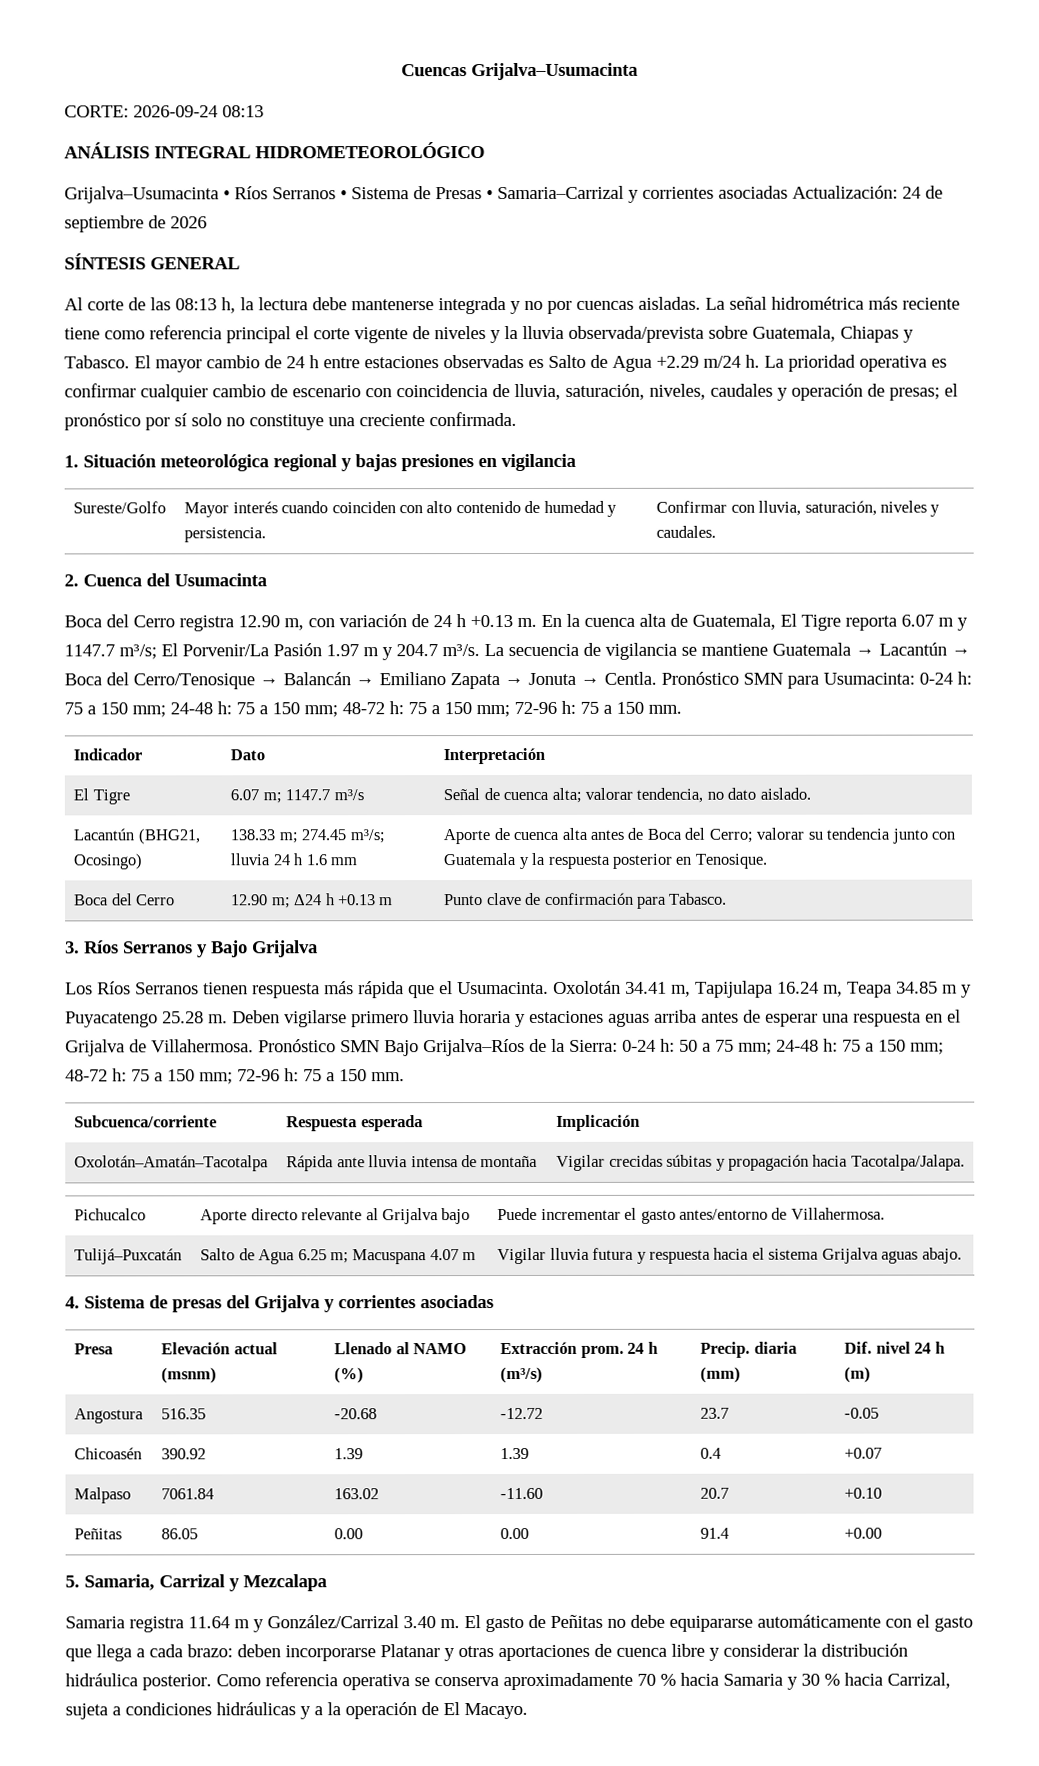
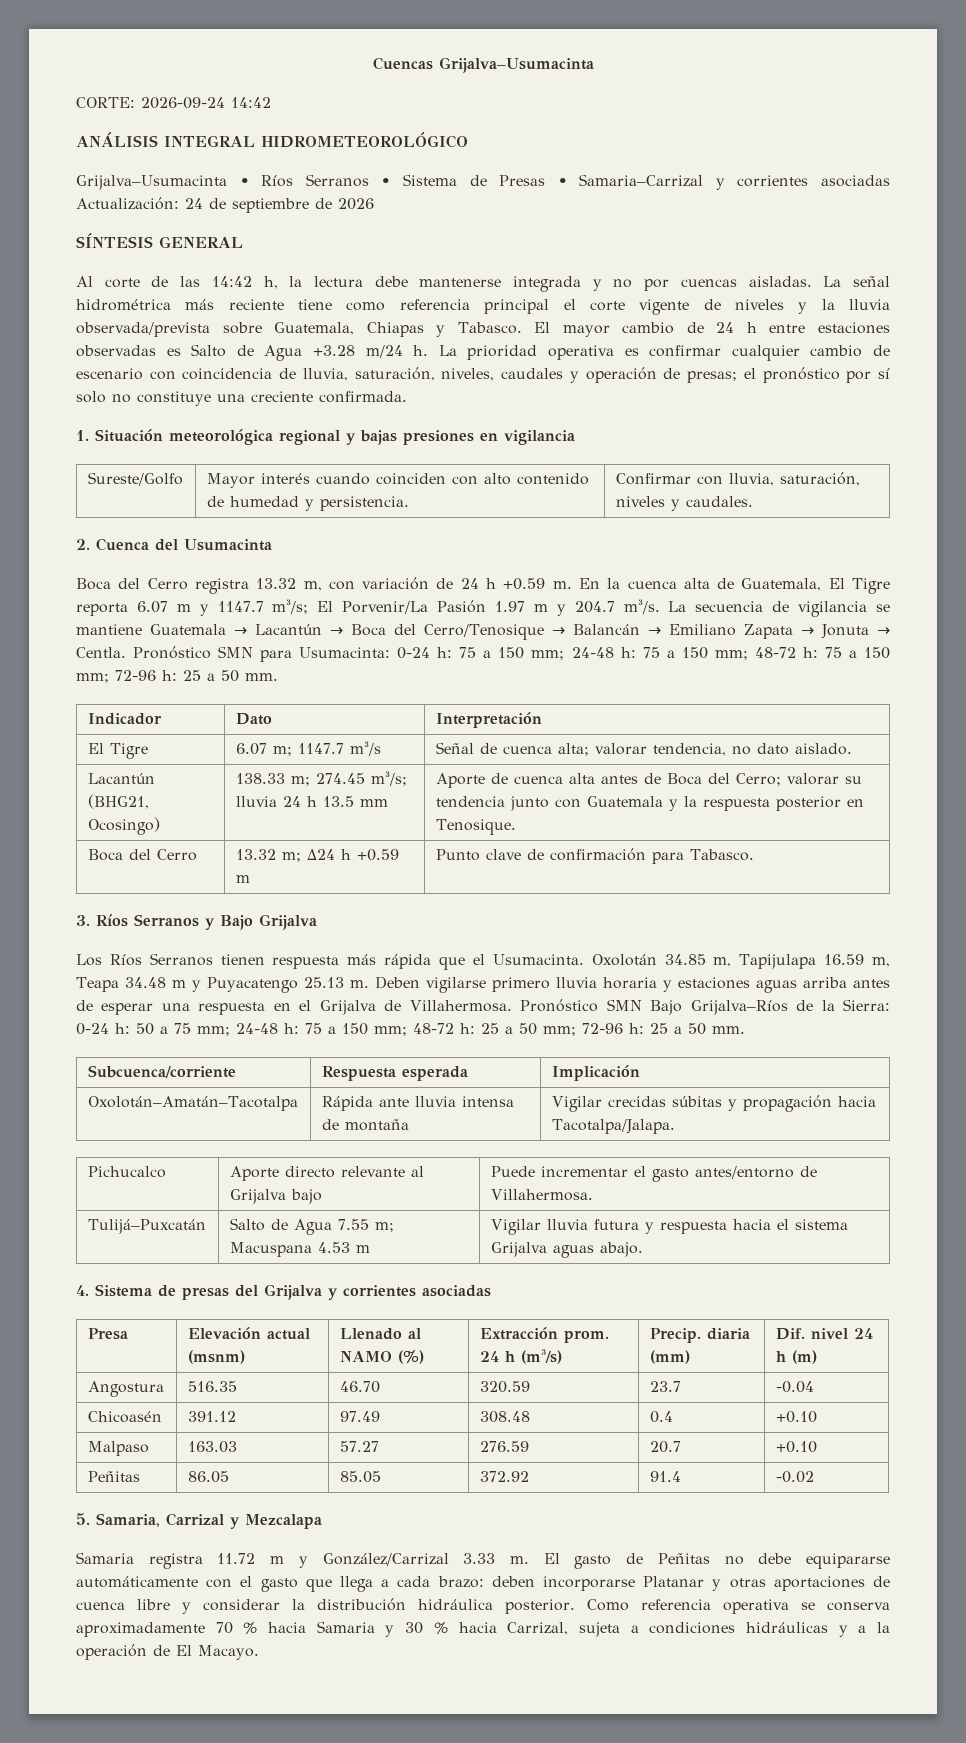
[222,105,264,118] 08:13 -> [231,97,271,108] 14:42
[175,298,217,311] 08:13 -> [211,276,252,287] 14:42
[656,355,699,368] +2.29 -> [313,345,355,356] +3.28
[238,615,280,628] 12.90 -> [256,578,297,589] 13.32
[470,615,513,628] +0.13 -> [503,578,546,590] +0.59
[580,701,644,714] 75 a 150 -> [183,670,239,682] 25 a 50
[305,854,327,866] 1.6 -> [322,796,354,807] 13.5
[231,894,269,906] 12.90 -> [235,849,276,860] 13.32
[338,894,377,906] +0.13 -> [356,849,399,861] +0.59
[625,981,667,994] 34.41 -> [664,954,706,965] 34.85
[777,981,819,994] 16.24 -> [824,954,865,965] 16.59
[896,981,938,994] 34.85 -> [124,977,166,988] 34.48
[162,1011,204,1024] 25.28 -> [303,977,344,988] 25.13
[131,1068,367,1085] 75 a 150 mm; 72-96 h: 75 a 150 -> [481,1023,706,1036] 25 a 50 mm; 72-96 h: 25 a 50
[297,1249,327,1261] 6.25 -> [337,1219,369,1230] 7.55
[429,1249,459,1261] 4.07 -> [317,1242,350,1253] 4.53
[334,1408,378,1420] [500,1407,544,1420] -20.68 | -12.72 -> [339,1381,380,1393] [479,1381,530,1393] 46.70 | 320.59
[844,1407,880,1419] -0.05 -> [775,1381,814,1393] -0.04
[161,1448,207,1460] [334,1448,364,1460] [500,1447,530,1460] 390.92 | 1.39 | 1.39 -> [187,1411,236,1422] [339,1411,380,1422] [479,1411,530,1423] 391.12 | 97.49 | 308.48
[844,1447,883,1459] +0.07 -> [775,1411,817,1423] +0.10
[161,1488,215,1500] [334,1488,380,1500] [500,1487,544,1500] 7061.84 | 163.02 | -11.60 -> [187,1441,237,1453] [339,1441,379,1452] [479,1441,529,1452] 163.03 | 57.27 | 276.59
[334,1528,364,1540] [500,1527,530,1540] 0.00 | 0.00 -> [339,1471,381,1483] [479,1471,529,1482] 85.05 | 372.92
[844,1527,883,1539] +0.00 -> [775,1471,814,1483] -0.02
[188,1616,230,1629] 11.64 -> [217,1553,256,1564] 11.72
[403,1616,436,1629] 3.40 -> [463,1553,496,1564] 3.33

